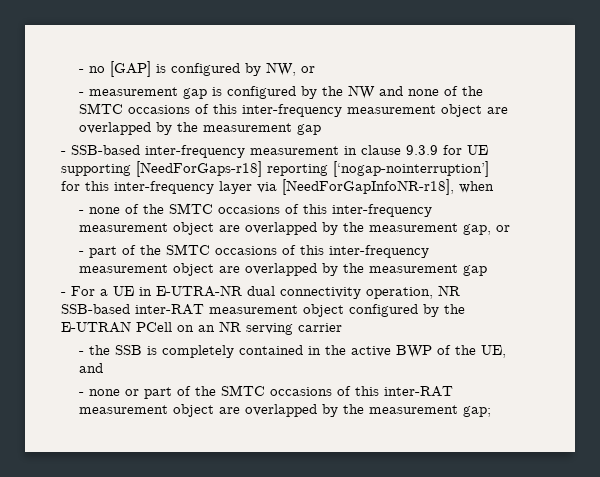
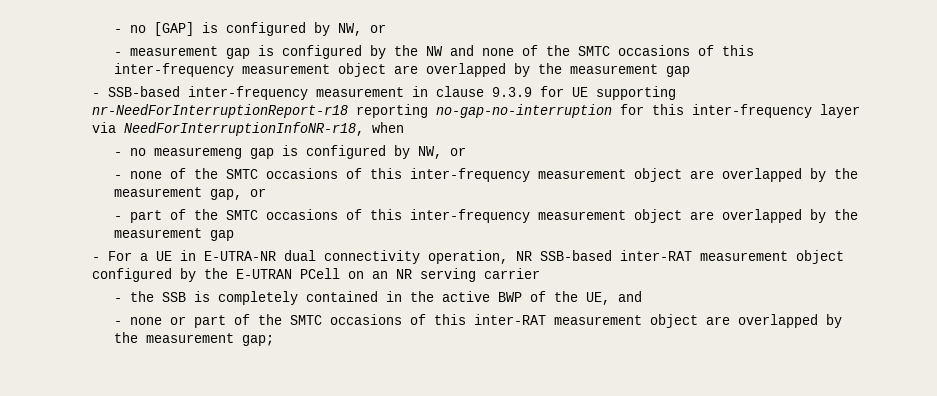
[136,161,490,177] [NeedForGaps-r18] reporting [‘nogap-nointerruption’] -> [91,104,612,118] nr-NeedForInterruptionReport-r18 reporting no-gap-no-interruption
[282,179,455,195] [NeedForGapInfoNR-r18], -> [123,122,364,136] NeedForInterruptionInfoNR-r18,
(495, 187) none -> [114,145,467,159] // - no measuremeng gap is configured by NW, or

